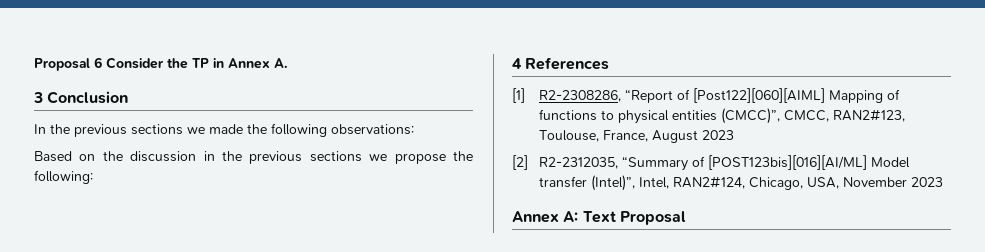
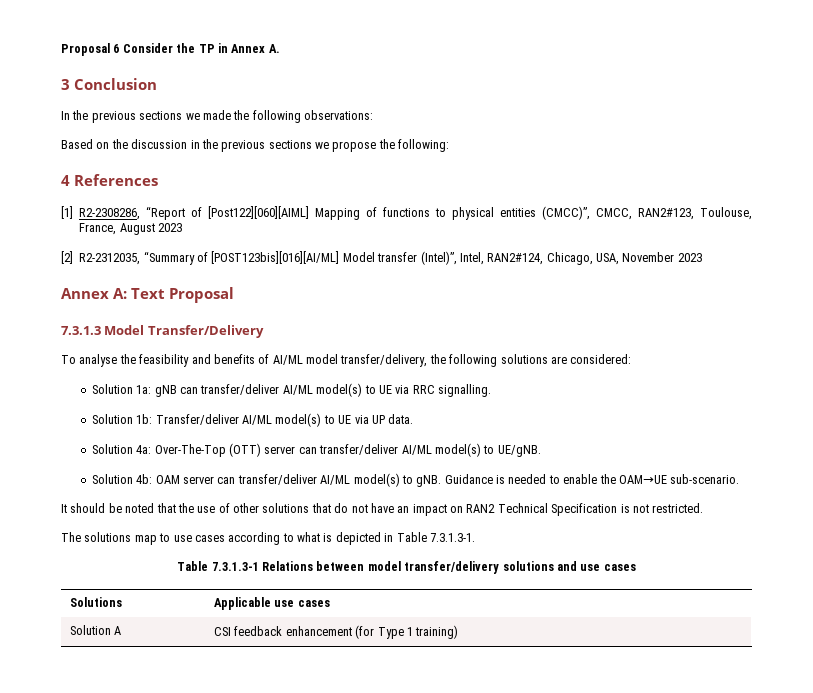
(686, 218) none -> [61,325,264,338] [61,354,632,367] [91,383,491,397] [91,413,414,427] [91,443,541,457] [91,473,740,487] [61,503,704,516] [61,532,475,545] [177,561,636,574] [70,597,123,607] [214,597,330,610] [70,625,122,635] [214,625,459,639] // 7.3.1.3 Model Transfer/Delivery // To analyse the feasibility and benefits of AI/ML model transfer/delivery, the following solutions are considered: // Solution 1a: gNB can transfer/deliver AI/ML model(s) to UE via RRC signalling. // Solution 1b: Transfer/deliver AI/ML model(s) to UE via UP data. // Solution 4a: Over-The-Top (OTT) server can transfer/deliver AI/ML model(s) to UE/gNB. // Solution 4b: OAM server can transfer/deliver AI/ML model(s) to gNB. Guidance is needed to enable the OAM→UE sub-scenario. // It should be noted that the use of other solutions that do not have an impact on RAN2 Technical Specification is not restricted. // The solutions map to use cases according to what is depicted in Table 7.3.1.3-1. // Table 7.3.1.3-1 Relations between model transfer/delivery solutions and use cases // Solutions | Applicable use cases // Solution A | CSI feedback enhancement (for Type 1 training)

